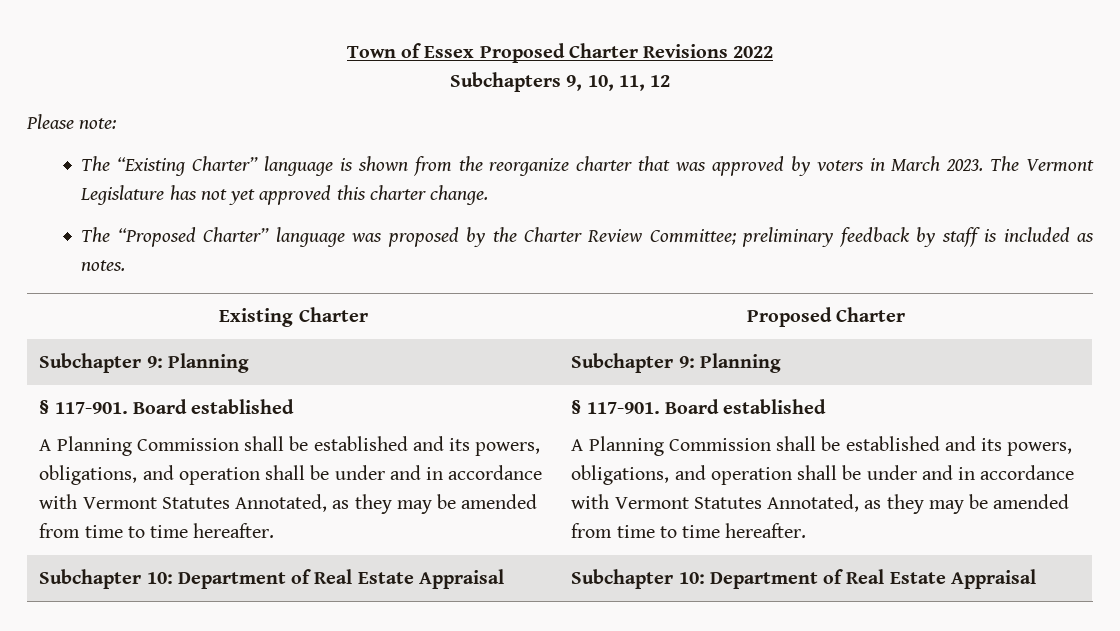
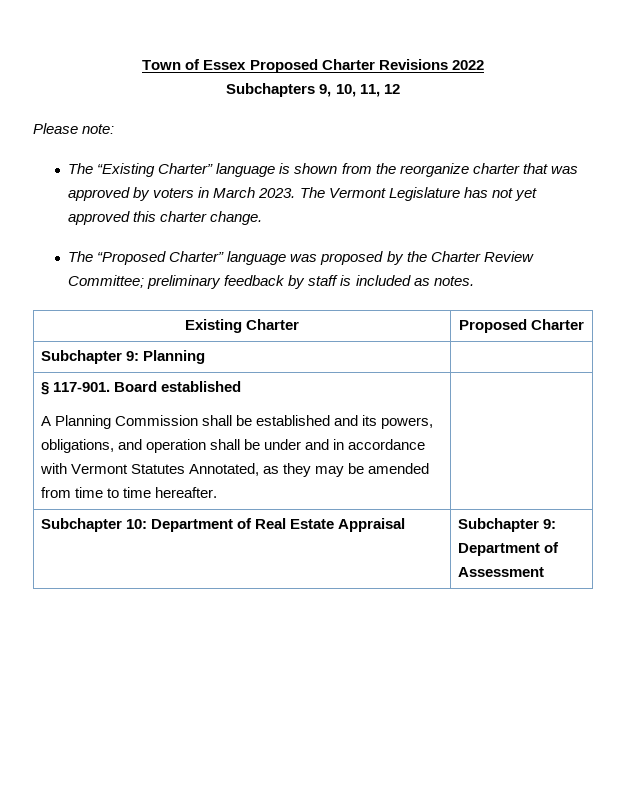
[571,353,781,373] Subchapter 9: Planning -> (205, 357) none
[571,399,827,414] [571,436,1073,456] [571,465,1075,485] [571,494,1070,514] [571,523,807,538] § 117-901. Board established // A Planning Commission shall be established and its powers, obligations, and operation shall be under and in accordance with Vermont Statutes Annotated, as they may be amended from time to time hereafter. -> (217, 492) none
[678,569,1036,589] 10: Department of Real Estate Appraisal -> [542,519,556,529] [457,542,559,556] [457,567,544,577] 9: Department of Assessment

